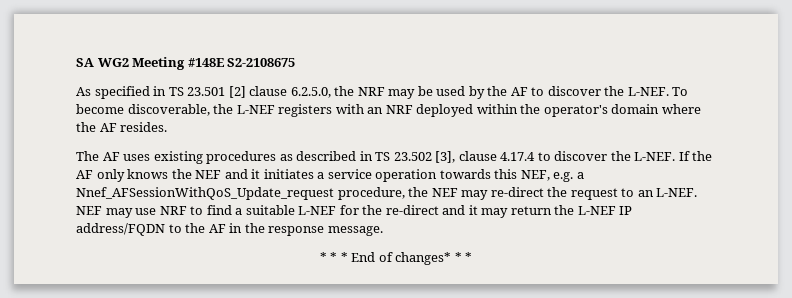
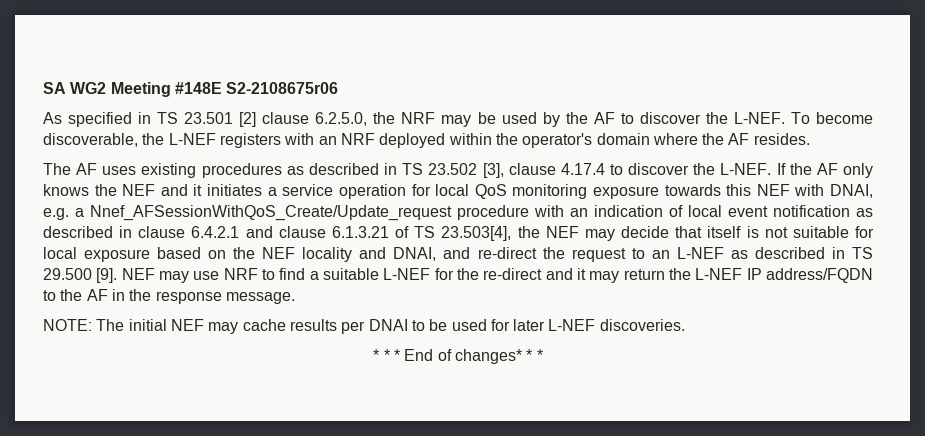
[227,58,296,67] S2-2108675 -> [226,82,339,94] S2-2108675r06
[439,169,584,182] [76,187,489,200] towards this NEF, e.g. a Nnef_AFSessionWithQoS_Update_request procedure, the NEF may -> [411,184,873,199] [43,205,873,221] [43,226,874,241] [43,247,471,262] for local QoS monitoring exposure towards this NEF with DNAI, e.g. a Nnef_AFSessionWithQoS_Create/Update_request procedure with an indication of local event notification as described in clause 6.4.2.1 and clause 6.1.3.21 of TS 23.503[4], the NEF may decide that itself is not suitable for local exposure based on the NEF locality and DNAI, and
[656,188,698,197] L-NEF. -> [676,247,874,259] [43,268,118,283] L-NEF as described in TS 29.500 [9].
(383, 231) none -> [43,319,685,334] // NOTE: The initial NEF may cache results per DNAI to be used for later L-NEF discoveries.

